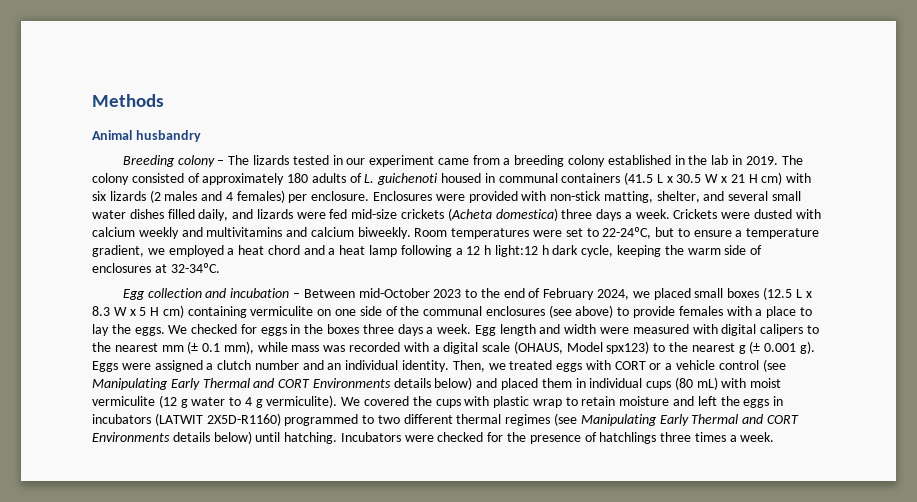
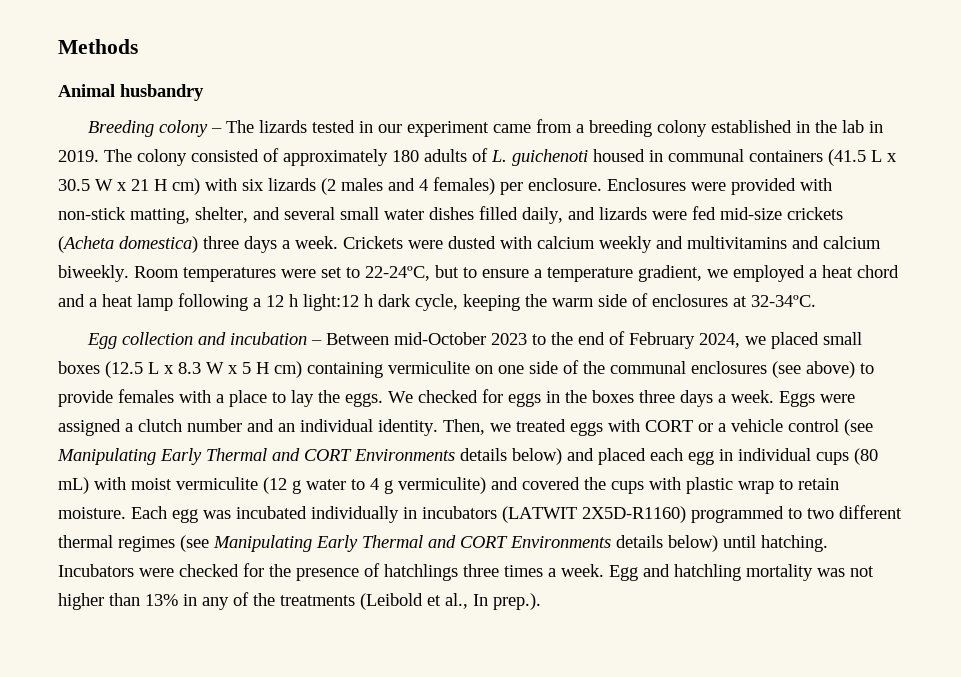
[474,324,819,336] [92,341,815,354] Egg length and width were measured with digital calipers to the nearest mm (± 0.1 mm), while mass was recorded with a digital scale (OHAUS, Model spx123) to the nearest g (± 0.001 g). -> (774, 396) none
[541,378,572,388] them -> [650,448,714,465] each egg
[266,395,361,408] vermiculite). We -> [398,477,518,494] vermiculite) and
[619,396,770,408] moisture and left the eggs -> [58,506,399,523] moisture. Each egg was incubated individually
(775, 437) none -> [609,564,874,581] [58,592,541,610] Egg and hatchling mortality was not higher than 13% in any of the treatments (Leibold et al., In prep.).

